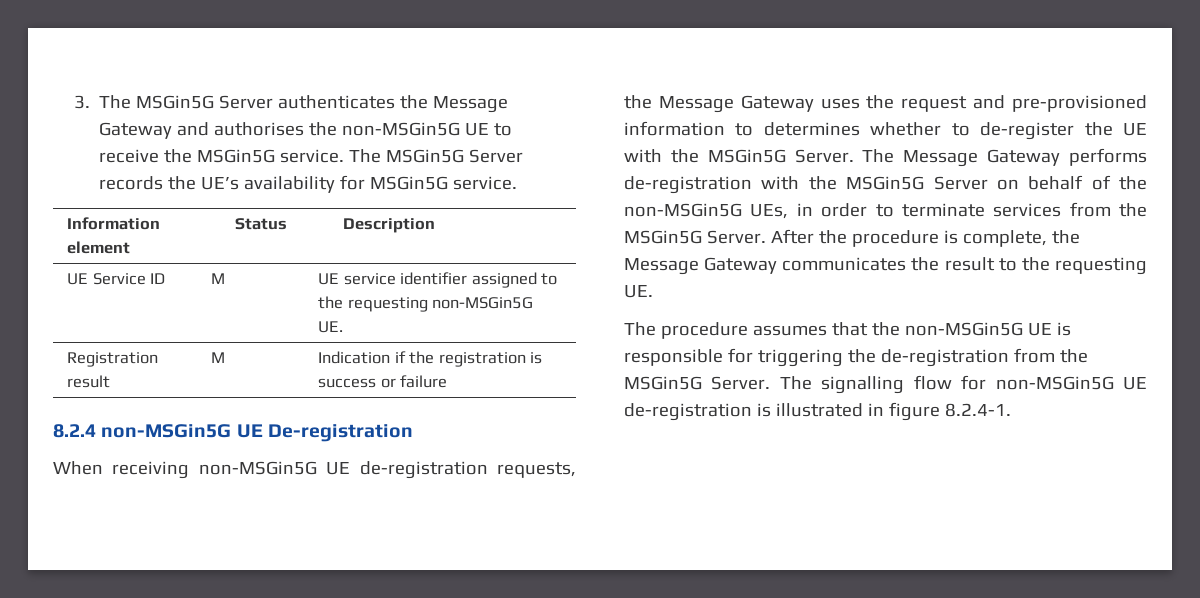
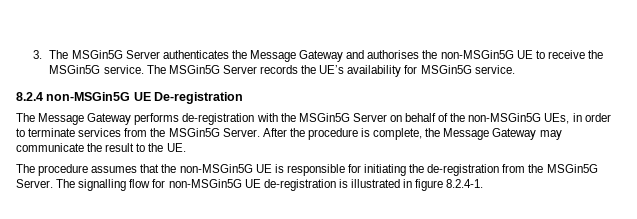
[67,217,161,230] [67,241,131,254] [235,218,288,230] [343,218,436,233] [67,273,166,285] [211,273,226,284] [318,272,558,288] [318,296,534,312] [318,321,344,333] [67,352,159,367] [67,375,111,388] [211,352,226,363] [318,351,543,367] [318,375,448,388] [53,424,413,442] [53,461,576,479] [624,95,1147,113] [624,121,1147,140] [624,149,854,163] // Information element | Status | Description // UE Service ID | M | UE service identifier assigned to the requesting non-MSGin5G UE. // Registration result | M | Indication if the registration is success or failure // 8.2.4 non-MSGin5G UE De-registration // When receiving non-MSGin5G UE de-registration requests, the Message Gateway uses the request and pre-provisioned information to determines whether to de-register the UE with the MSGin5G Server. -> [16,92,244,104] // 8.2.4 non-MSGin5G UE De-registration //
[782,257,907,271] communicates -> [539,130,562,140] [16,143,84,152] may communicate
[1055,257,1147,275] requesting -> (164, 147) none
[757,349,843,367] triggering -> [364,164,407,176] initiating

